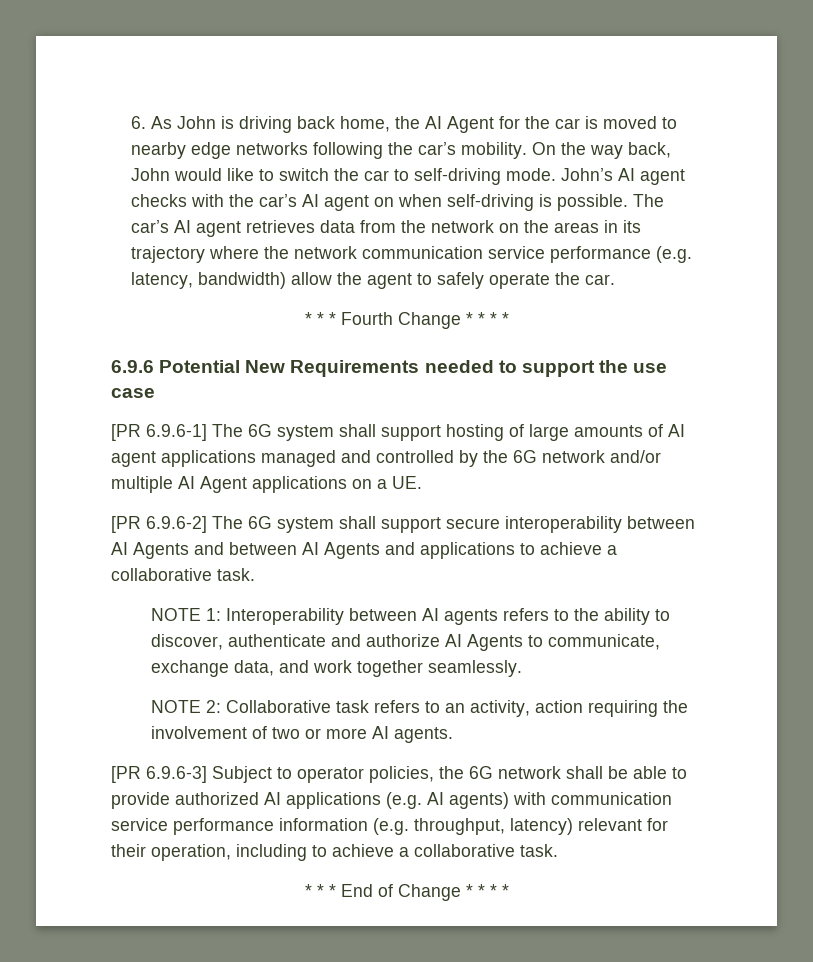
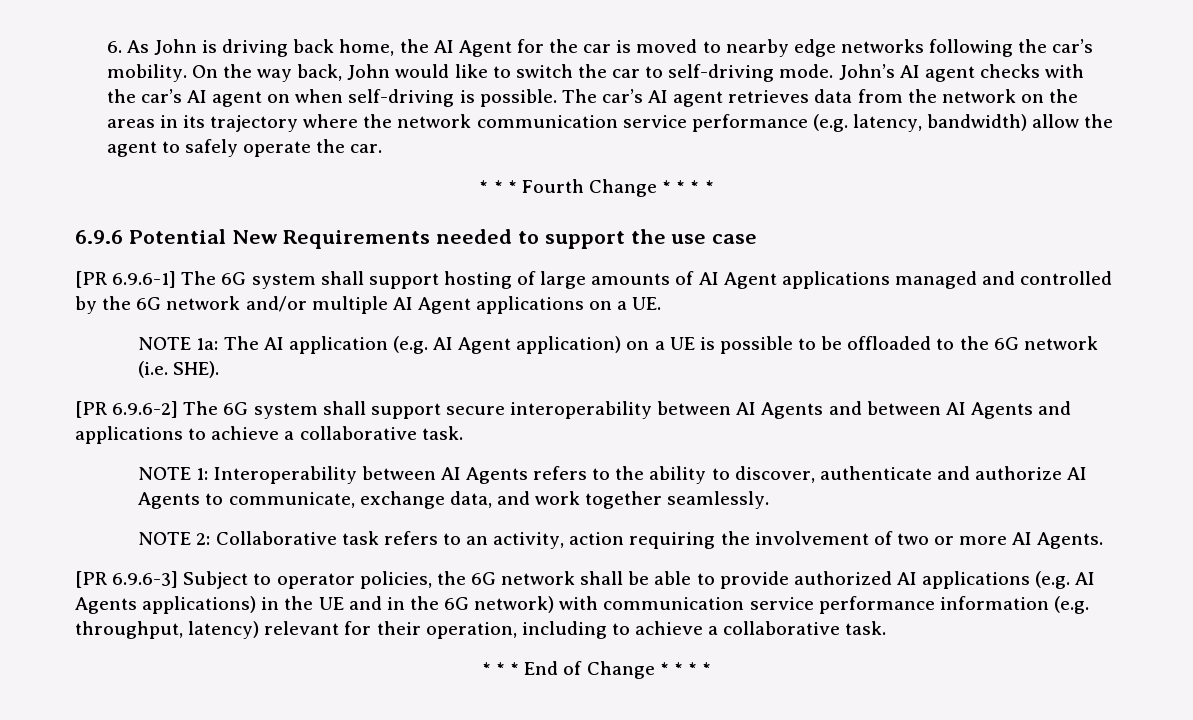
[111,451,156,467] agent -> [723,272,777,289] Agent
(422, 482) none -> [138,336,1098,354] [138,361,220,378] // NOTE 1a: The AI application (e.g. AI Agent application) on a UE is possible to be offloaded to the 6G network (i.e. SHE).
[444,609,499,625] agents -> [465,467,528,484] Agents
[394,727,454,743] agents. -> [1037,532,1104,549] Agents.
[449,792,509,809] agents) -> [75,596,555,614] Agents applications) in the UE and in the 6G network)

